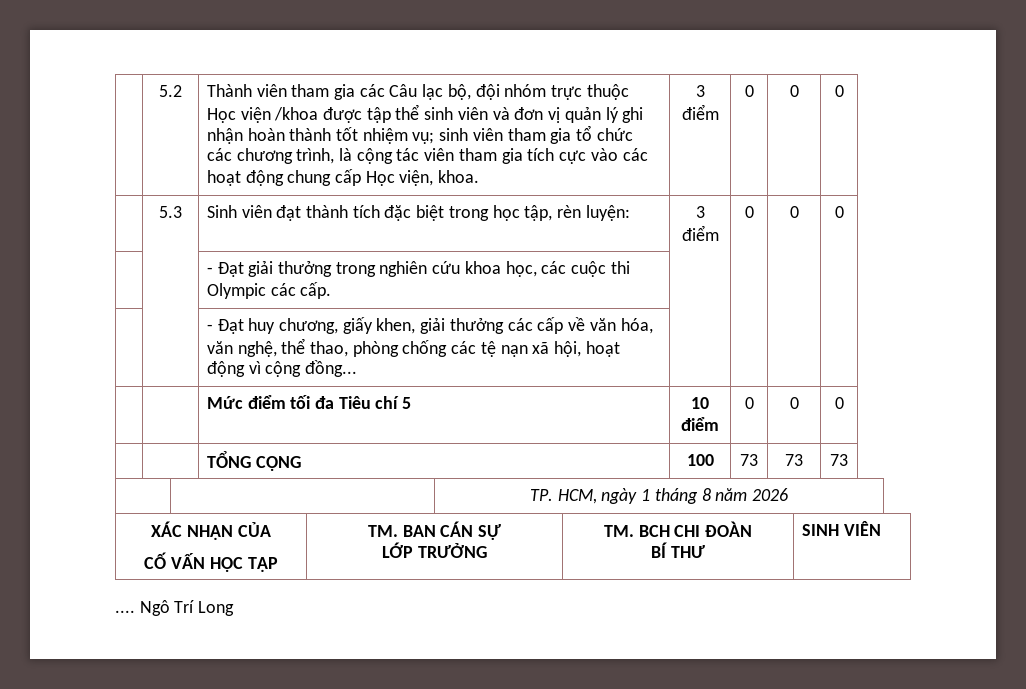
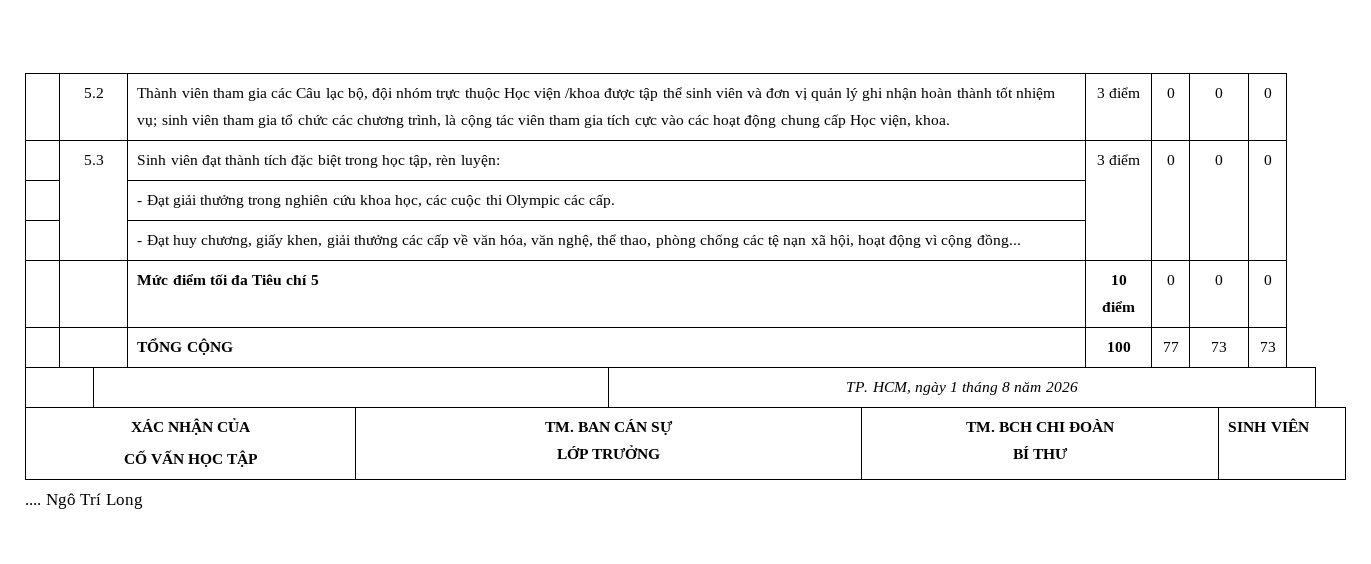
[740,454,758,466] 73 -> [1162,342,1179,352] 77

